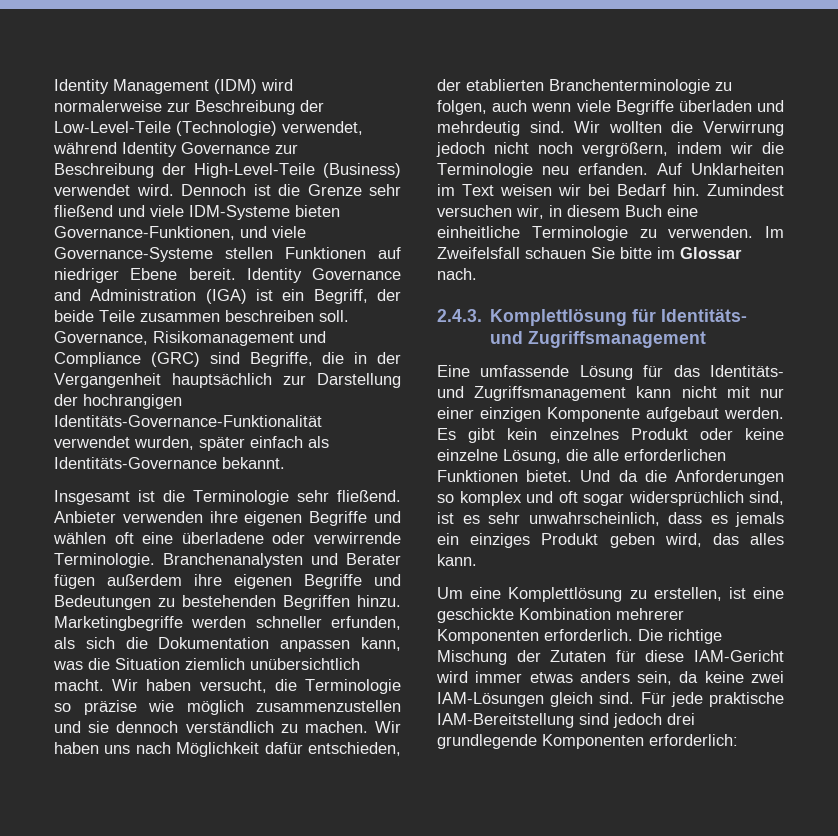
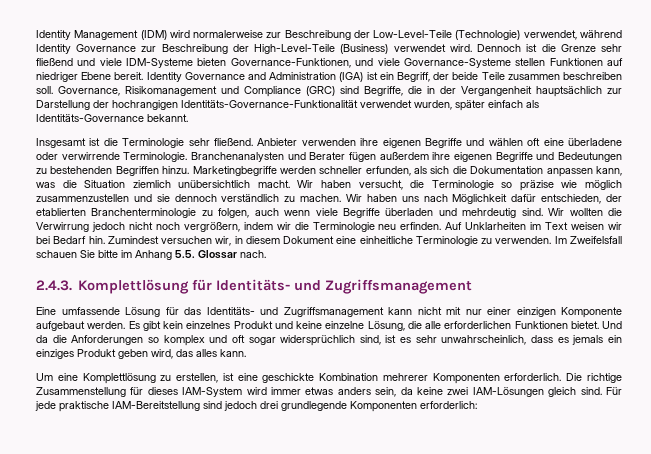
[578,163,648,175] erfanden. -> [400,222,442,230] erfinden.
[625,205,662,217] Buch -> [283,236,335,244] Dokument
(675, 253) none -> [135,250,195,260] Anhang 5.5.
[699,428,733,440] oder -> [274,321,293,329] und
[437,650,784,665] Mischung der Zutaten für diese IAM-Gericht -> [36,387,243,397] Zusammenstellung für dieses IAM-System

